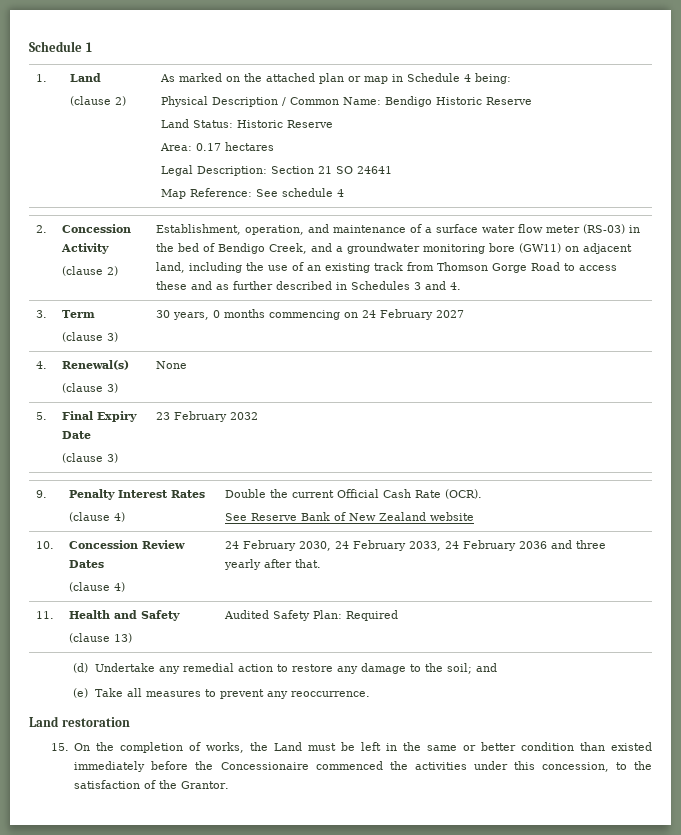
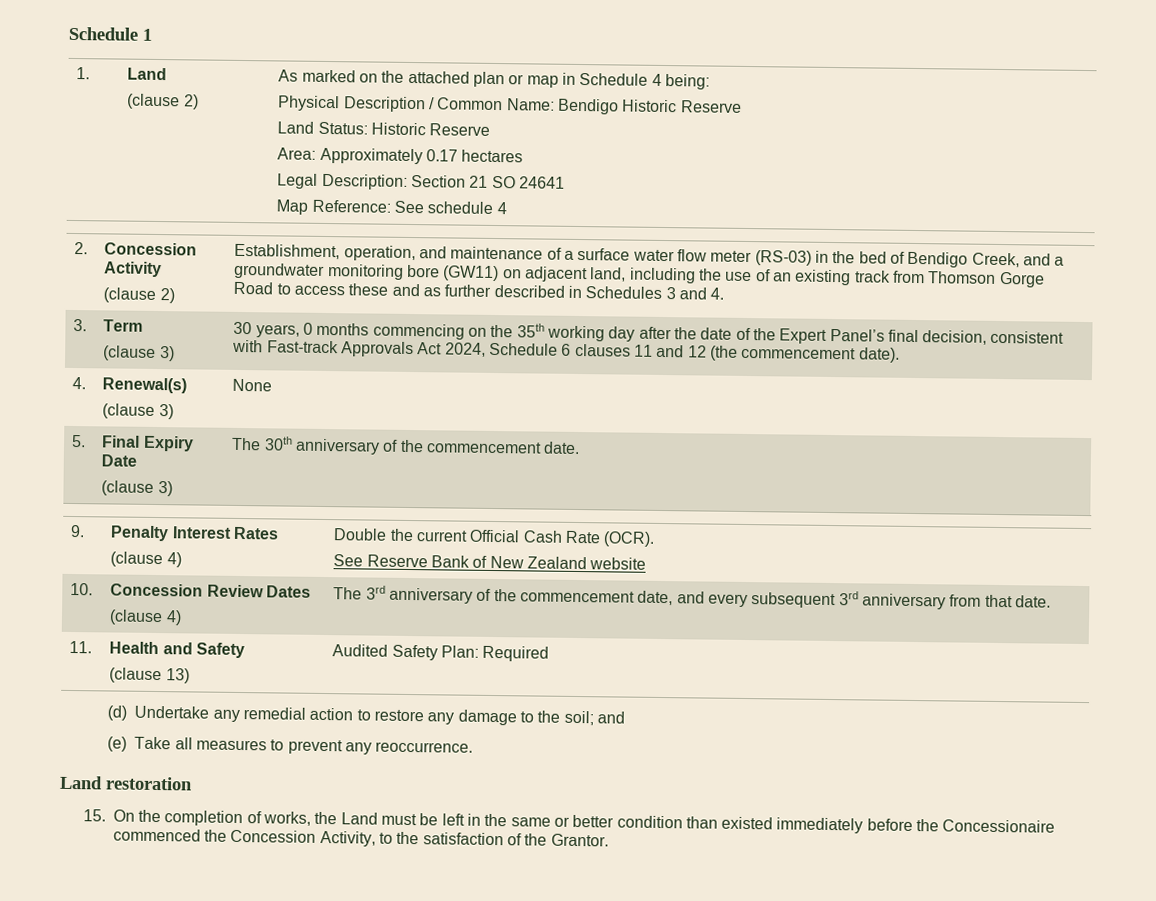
(193, 147) none -> [319,147,423,165] Approximately
[362,309,465,320] 24 February 2027 -> [490,323,1065,345] [232,339,900,363] the 35th working day after the date of the Expert Panel’s final decision, consistent with Fast-track Approvals Act 2024, Schedule 6 clauses 11 and 12 (the commencement date).
[156,411,259,422] 23 February 2032 -> [231,436,581,455] The 30th anniversary of the commencement date.
[225,540,607,551] [224,559,322,570] 24 February 2030, 24 February 2033, 24 February 2036 and three yearly after that. -> [333,585,1051,610] The 3rd anniversary of the commencement date, and every subsequent 3rd anniversary from that date.
[414,761,609,772] activities under this concession, -> [230,829,376,847] Concession Activity,

